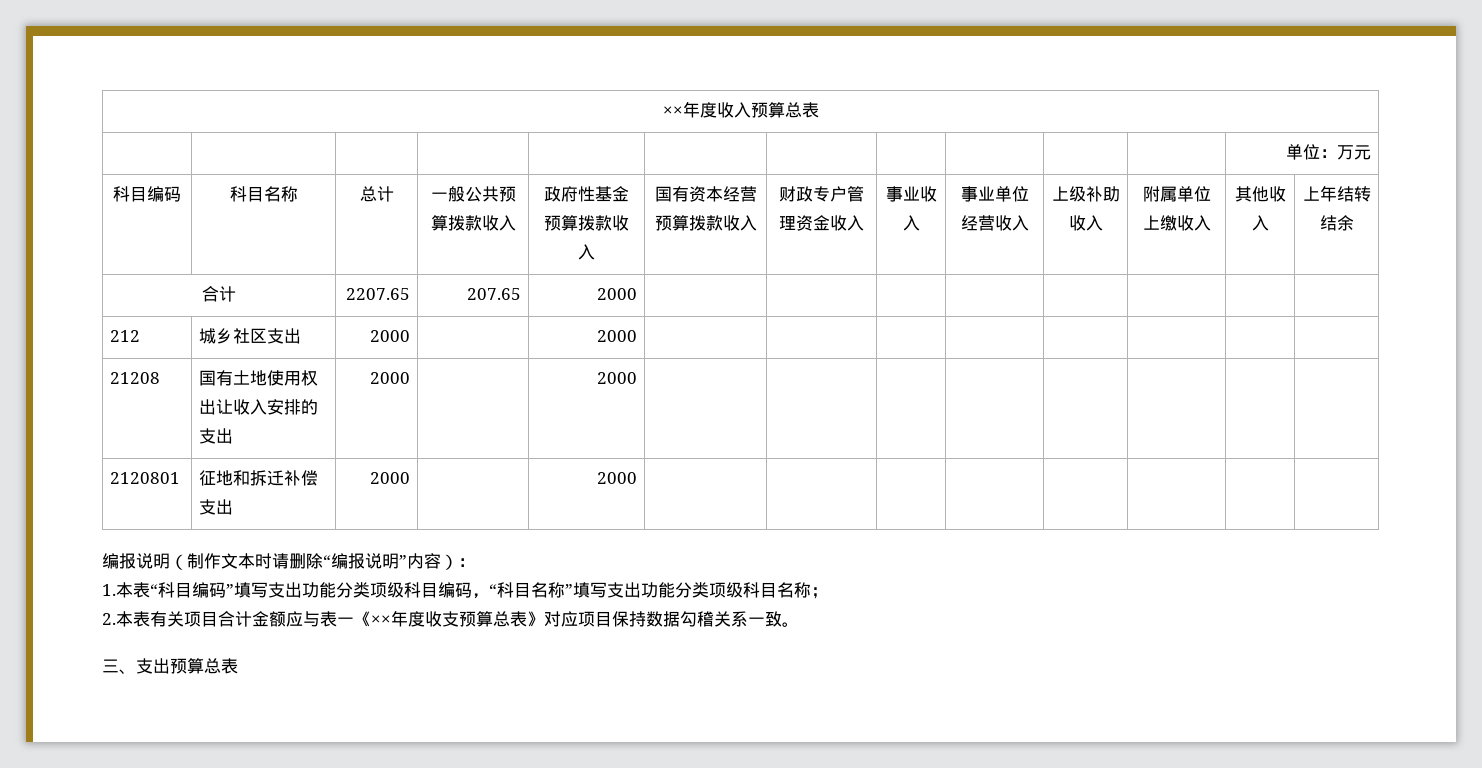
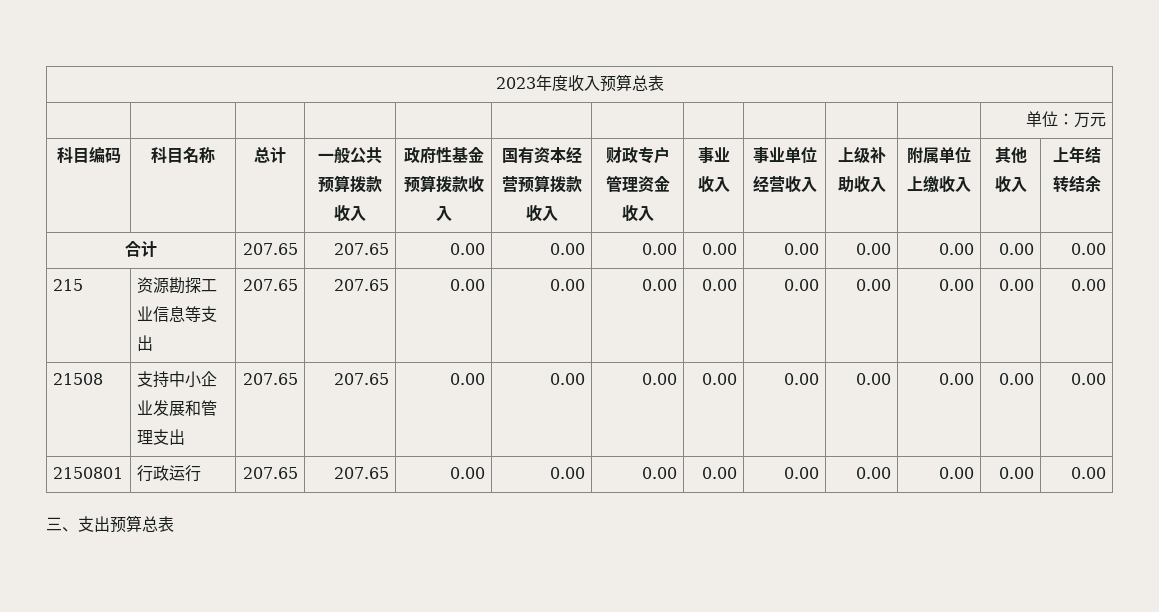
[662,106,683,116] ×× -> [495,77,536,89] 2023
[345,288,410,300] [466,288,521,300] [596,288,637,300] [110,330,141,342] [199,328,302,344] [369,330,410,342] [596,330,637,342] [110,372,161,384] [199,370,319,386] [199,399,319,415] [199,428,234,444] [369,372,410,384] [596,372,637,384] [110,472,181,484] [199,470,319,486] [199,499,234,515] [369,472,410,484] [596,472,637,484] [102,553,475,570] [102,582,828,599] [102,610,799,627] 2207.65 | 207.65 | 2000 | | | | | | | | // 212 | 城乡社区支出 | 2000 | | 2000 | | | | | | | | // 21208 | 国有土地使用权出让收入安排的支出 | 2000 | | 2000 | | | | | | | | // 2120801 | 征地和拆迁补偿支出 | 2000 | | 2000 | | | | | | | | // 编报说明（制作文本时请删除“编报说明”内容）： // 1.本表“科目编码”填写支出功能分类项级科目编码，“科目名称”填写支出功能分类项级科目名称； // 2.本表有关项目合计金额应与表一《××年度收支预算总表》对应项目保持数据勾稽关系一致。 -> [243,243,299,255] [334,243,390,255] [450,243,486,255] [550,243,586,255] [642,243,678,255] [702,243,738,255] [784,243,820,255] [856,243,892,255] [939,243,975,255] [999,243,1035,255] [1071,243,1107,255] [52,279,83,291] [136,277,217,294] [136,306,217,322] [136,335,153,351] [243,279,299,291] [334,279,390,291] [450,279,486,291] [550,279,586,291] [642,279,678,291] [702,279,738,291] [784,279,820,291] [856,279,892,291] [939,279,975,291] [999,279,1035,291] [1071,279,1107,291] [52,373,103,385] [136,371,217,388] [136,400,217,416] [136,429,185,445] [243,373,299,385] [334,373,390,385] [450,373,486,385] [550,373,586,385] [642,373,678,385] [702,373,738,385] [784,373,820,385] [856,373,892,385] [939,373,975,385] [999,373,1035,385] [1071,373,1107,385] [52,467,123,479] [136,465,201,482] [243,467,299,479] [334,467,390,479] [450,467,486,479] [550,467,586,479] [642,467,678,479] [702,467,738,479] [784,467,820,479] [856,467,892,479] [939,467,975,479] [999,467,1035,479] [1071,467,1107,479] 207.65 | 207.65 | 0.00 | 0.00 | 0.00 | 0.00 | 0.00 | 0.00 | 0.00 | 0.00 | 0.00 // 215 | 资源勘探工业信息等支出 | 207.65 | 207.65 | 0.00 | 0.00 | 0.00 | 0.00 | 0.00 | 0.00 | 0.00 | 0.00 | 0.00 // 21508 | 支持中小企业发展和管理支出 | 207.65 | 207.65 | 0.00 | 0.00 | 0.00 | 0.00 | 0.00 | 0.00 | 0.00 | 0.00 | 0.00 // 2150801 | 行政运行 | 207.65 | 207.65 | 0.00 | 0.00 | 0.00 | 0.00 | 0.00 | 0.00 | 0.00 | 0.00 | 0.00

